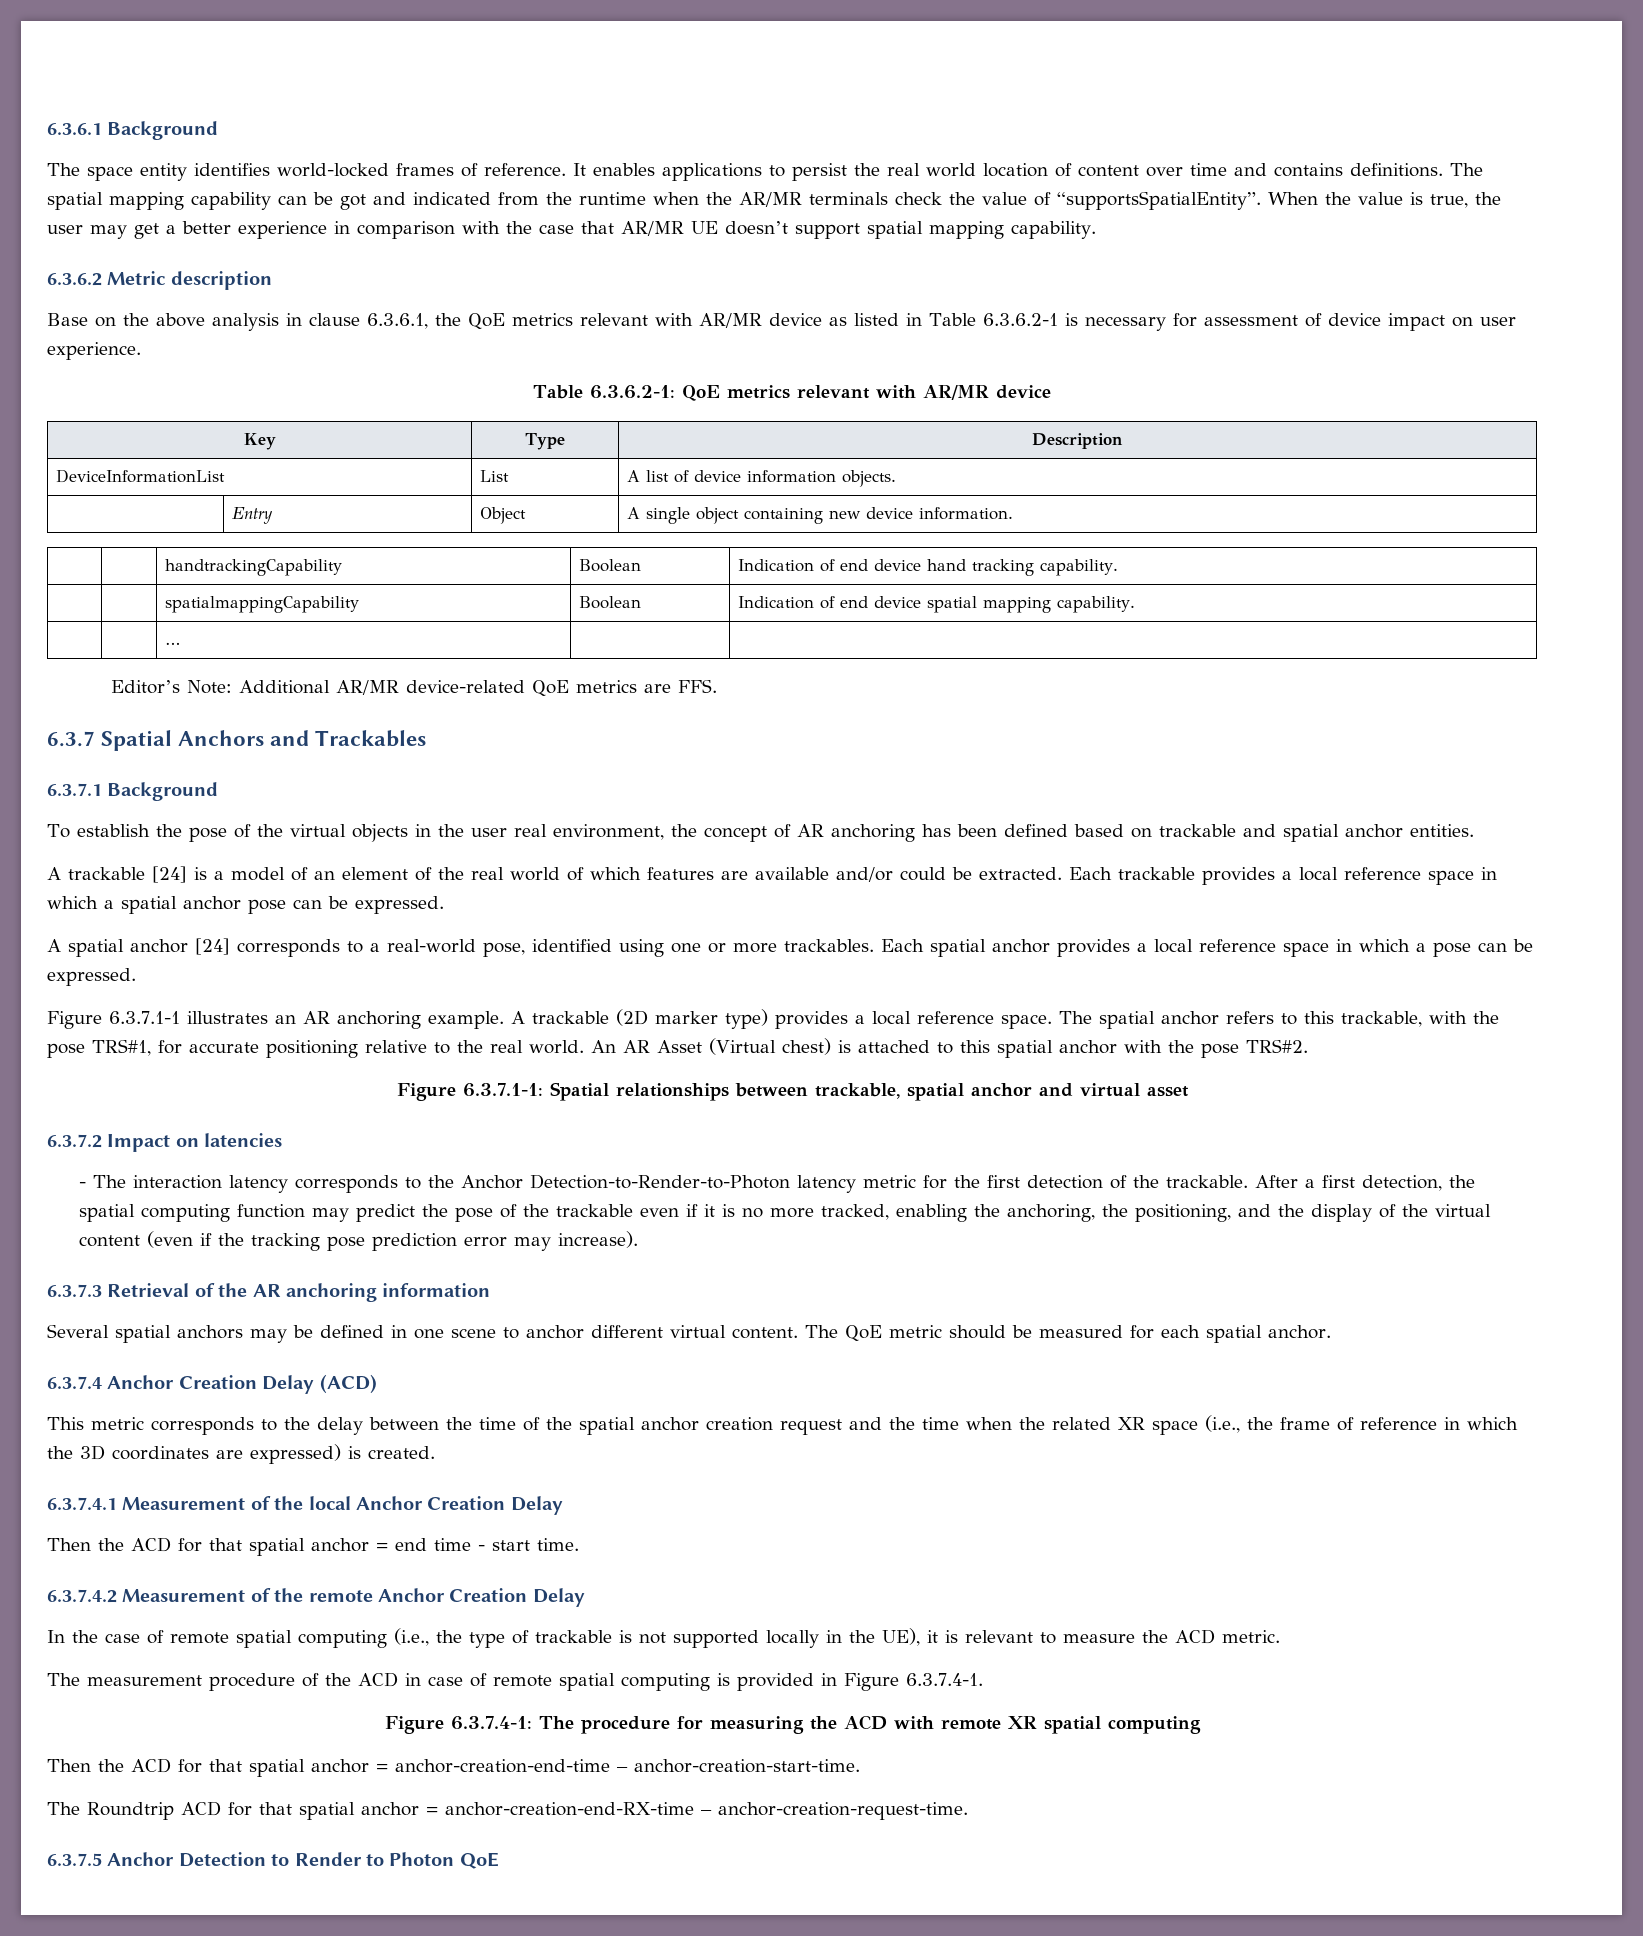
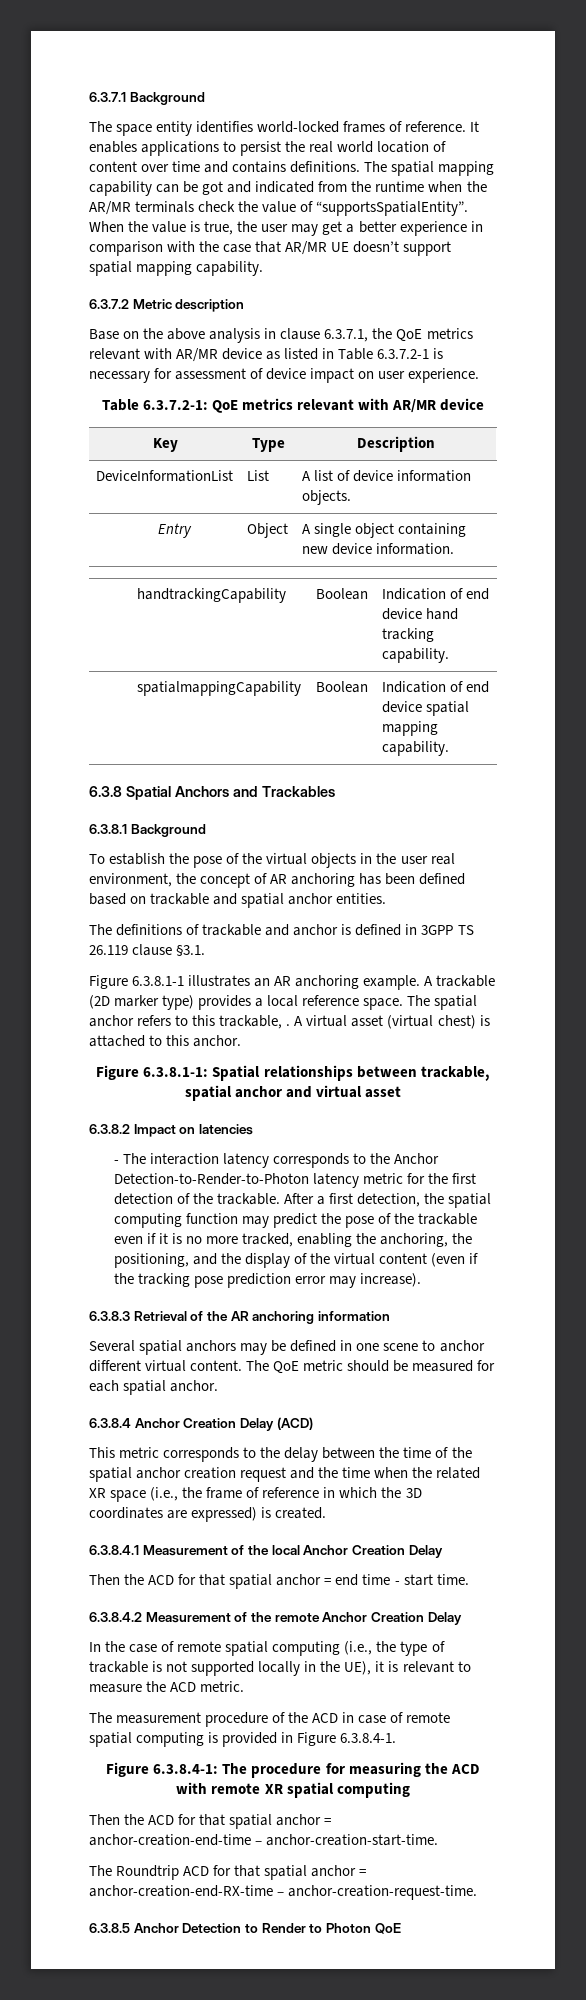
[47,123,102,135] 6.3.6.1 -> [89,92,126,102] 6.3.7.1
[47,273,102,286] 6.3.6.2 -> [89,299,129,309] 6.3.7.2
[367,313,428,329] 6.3.6.1, -> [324,329,369,342] 6.3.7.1,
[982,313,1058,326] 6.3.6.2-1 -> [377,349,430,359] 6.3.7.2-1
[589,385,675,399] 6.3.6.2-1: -> [142,400,208,410] 6.3.7.2-1:
[165,642,181,645] [111,679,718,697] [47,731,95,747] // | | … | | // Editor’s Note: Additional AR/MR device-related QoE metrics are FFS. // 6.3.7 -> [89,786,122,797] // 6.3.8
[47,783,102,796] 6.3.7.1 -> [89,824,127,834] 6.3.8.1
[47,866,1497,885] [47,896,444,914] [47,938,1533,957] [47,968,136,986] [47,1011,180,1029] A trackable [24] is a model of an element of the real world of which features are available and/or could be extracted. Each trackable provides a local reference space in which a spatial anchor pose can be expressed. // A spatial anchor [24] corresponds to a real-world pose, identified using one or more trackables. Each spatial anchor provides a local reference space in which a pose can be expressed. // Figure 6.3.7.1-1 -> [89,924,474,936] [89,944,206,956] [89,975,185,989] The definitions of trackable and anchor is defined in 3GPP TS 26.119 clause §3.1. // Figure 6.3.8.1-1
[1429,1011,1499,1024] [47,1038,776,1058] with the pose TRS#1, for accurate positioning relative to the real world. An AR Asset (Virtual -> [286,1015,434,1029] . A virtual asset (virtual
[996,1039,1308,1058] [396,1083,543,1101] spatial anchor with the pose TRS#2. // Figure 6.3.7.1-1: -> [193,1035,242,1047] [96,1065,209,1080] anchor. // Figure 6.3.8.1-1:
[47,1134,102,1148] 6.3.7.2 -> [89,1124,130,1134] 6.3.8.2
[47,1284,102,1297] 6.3.7.3 -> [89,1311,130,1321] 6.3.8.3
[47,1376,102,1389] 6.3.7.4 -> [89,1418,131,1428] 6.3.8.4
[47,1497,117,1510] 6.3.7.4.1 -> [89,1545,139,1555] 6.3.8.4.1
[47,1589,117,1603] 6.3.7.4.2 -> [89,1612,142,1622] 6.3.8.4.2
[906,1673,983,1686] [384,1716,532,1734] 6.3.7.4-1. // Figure 6.3.7.4-1: -> [340,1733,397,1743] [106,1762,219,1777] 6.3.8.4-1. // Figure 6.3.8.4-1:
[47,1853,102,1866] 6.3.7.5 -> [89,1923,130,1933] 6.3.8.5

